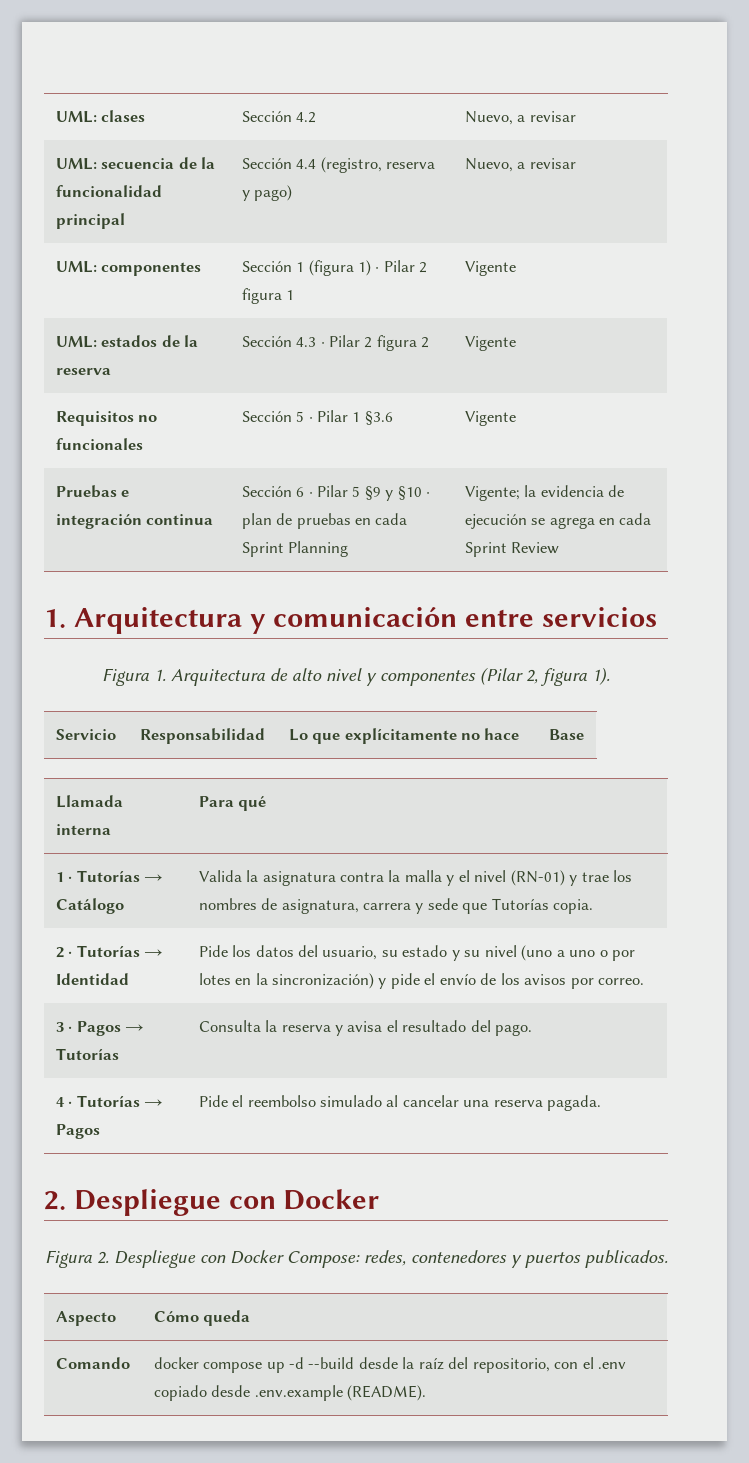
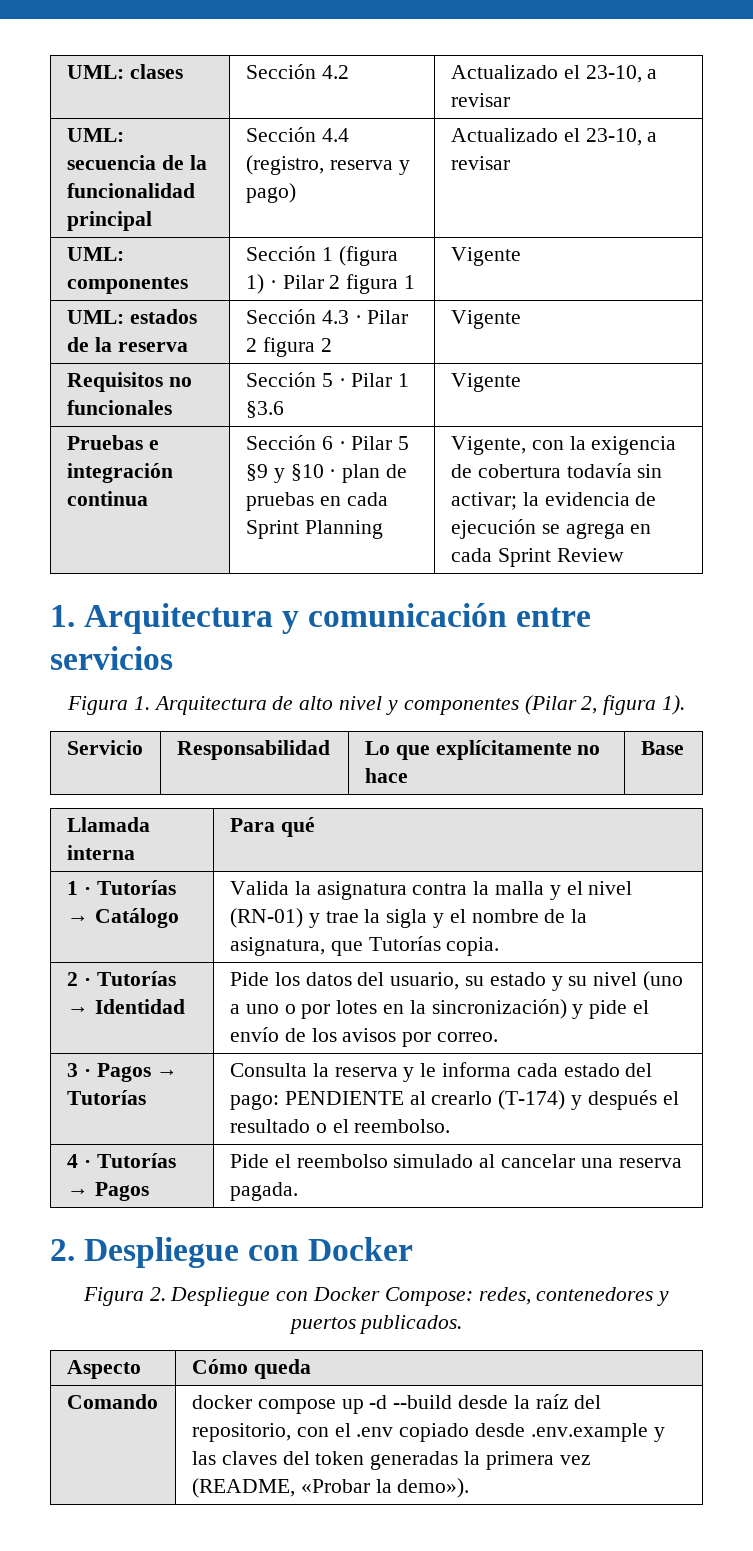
[464,111,513,125] Nuevo, -> [450,65,642,83] Actualizado el 23-10,
[464,158,513,172] Nuevo, -> [450,128,642,146] Actualizado el 23-10,
[464,486,520,501] Vigente; -> [450,436,677,455] [450,463,663,478] [450,492,517,510] Vigente, con la exigencia de cobertura todavía sin activar;
[613,870,633,882] [198,898,458,914] los nombres de asignatura, carrera y sede -> [364,909,588,928] [229,937,325,956] la sigla y el nombre de la asignatura,
[347,1020,533,1036] avisa el resultado del pago. -> [420,1062,653,1077] [229,1090,679,1110] [229,1119,451,1133] le informa cada estado del pago: PENDIENTE al crearlo (T-174) y después el resultado o el reembolso.
[346,1385,426,1401] (README). -> [653,1427,665,1442] [191,1451,591,1470] [191,1478,470,1498] y las claves del token generadas la primera vez (README, «Probar la demo»).

